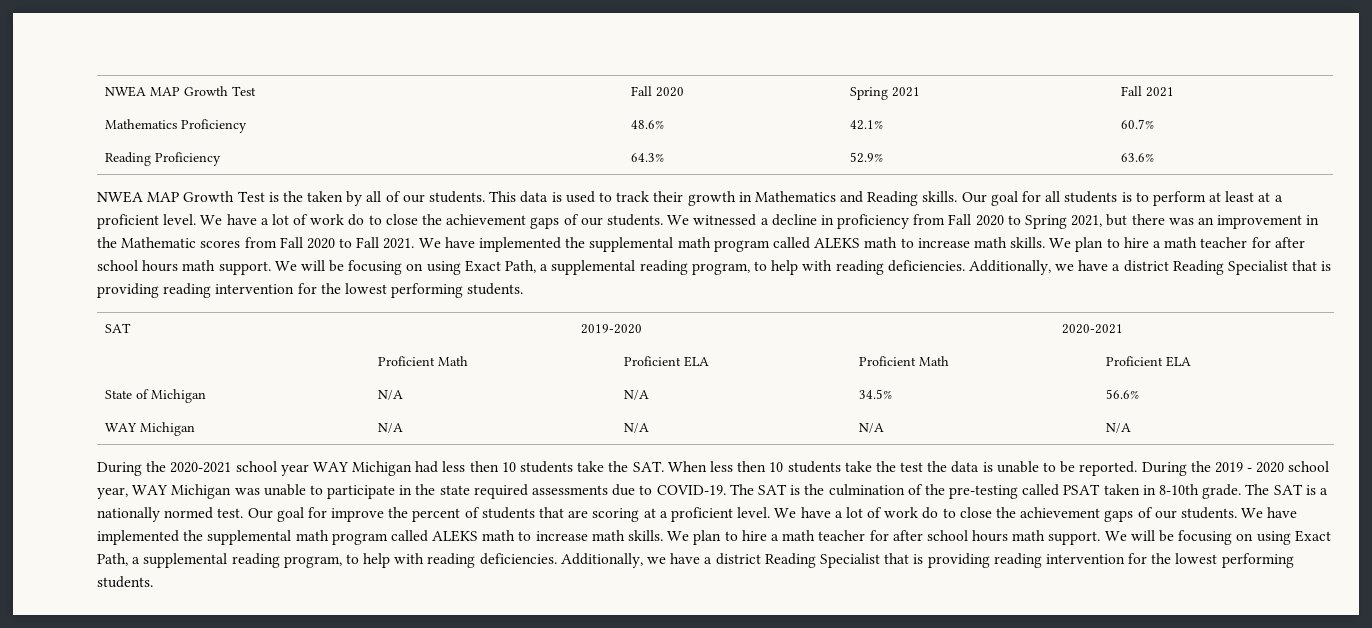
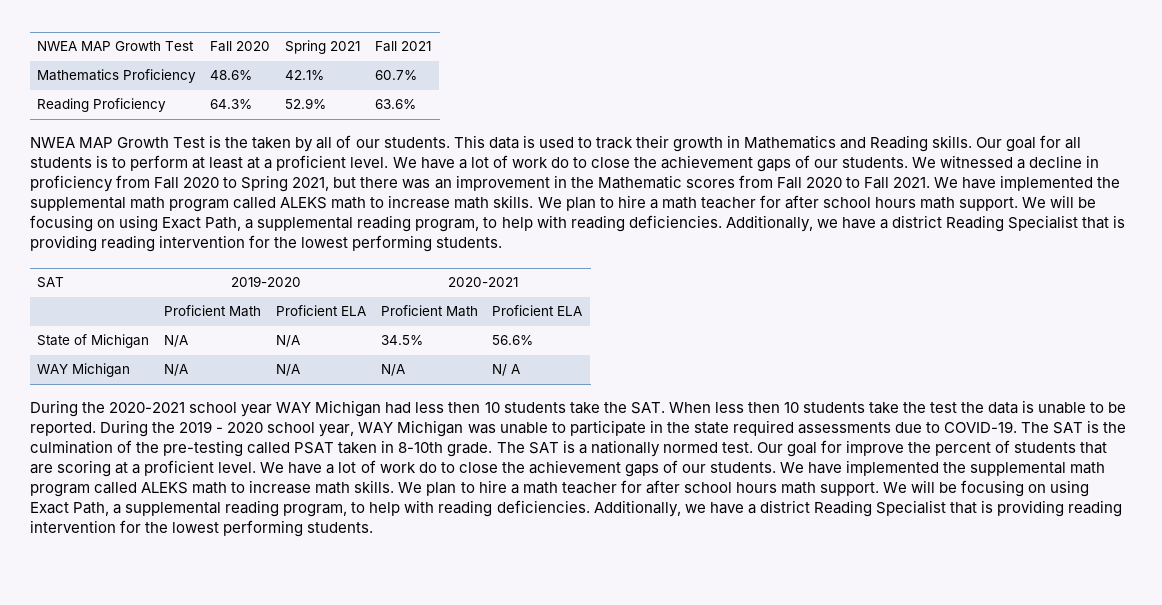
[1105,423,1131,433] N/A -> [491,364,520,376] N/ A

